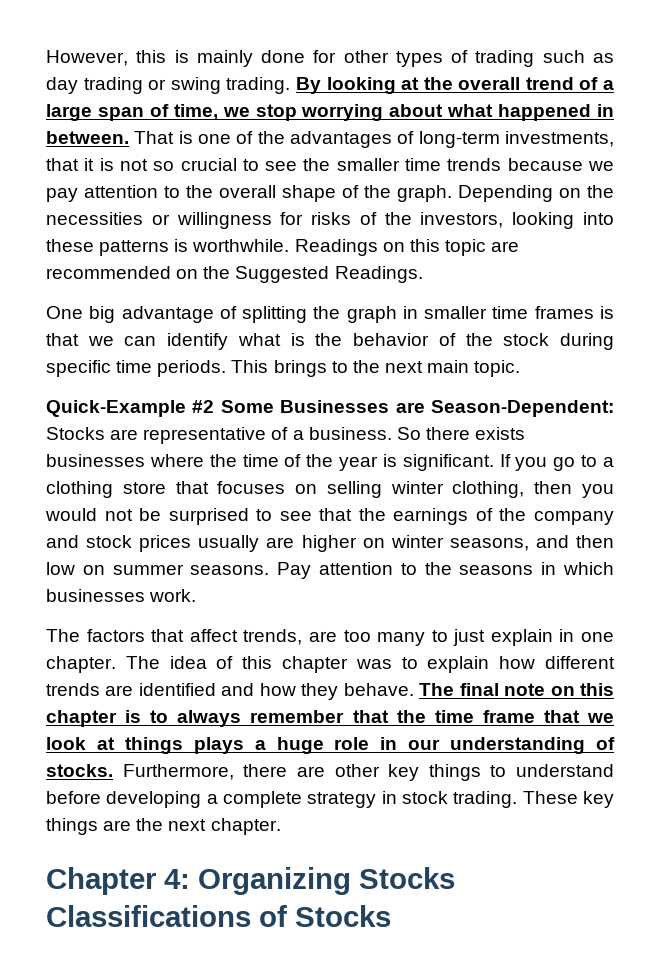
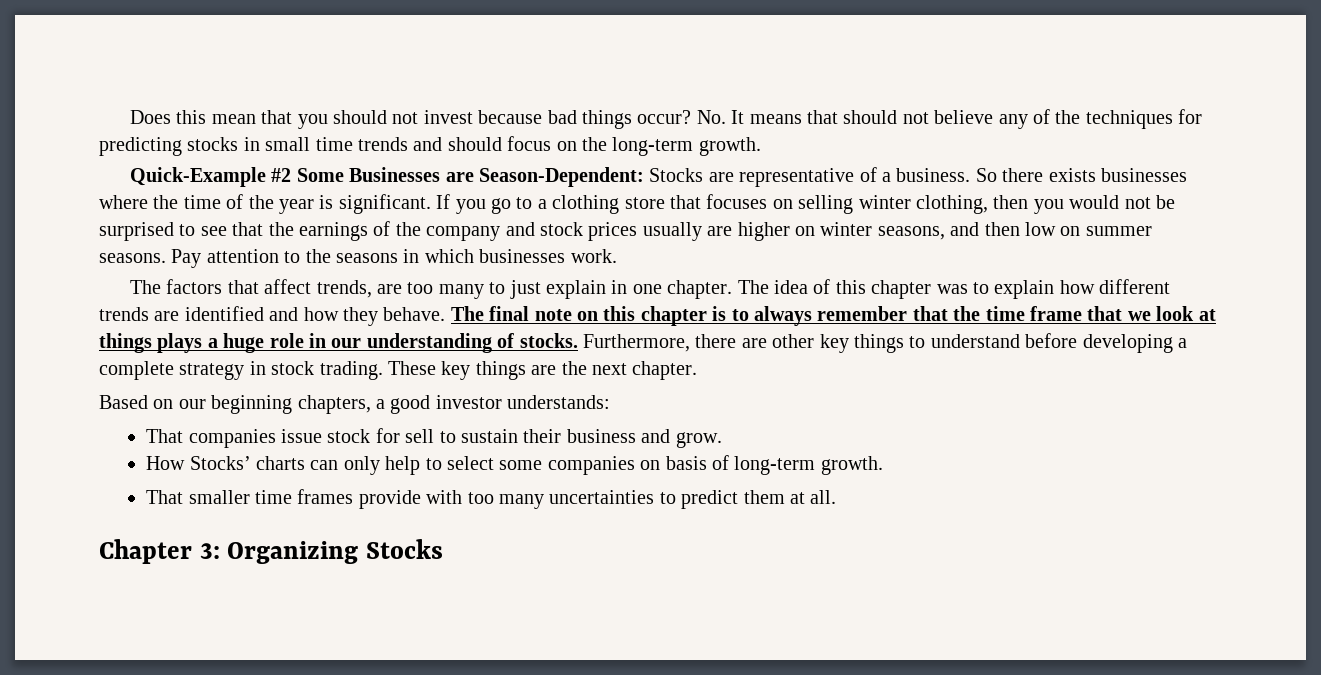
[46,50,614,67] [46,77,614,94] [46,104,614,121] [46,131,614,148] [46,158,614,171] [46,185,614,202] [46,212,614,229] [46,239,520,256] [46,266,423,283] [46,306,614,323] [46,333,615,350] [46,360,521,377] However, this is mainly done for other types of trading such as day trading or swing trading. By looking at the overall trend of a large span of time, we stop worrying about what happened in between. That is one of the advantages of long-term investments, that it is not so crucial to see the smaller time trends because we pay attention to the overall shape of the graph. Depending on the necessities or willingness for risks of the investors, looking into these patterns is worthwhile. Readings on this topic are recommended on the Suggested Readings. // One big advantage of splitting the graph in smaller time frames is that we can identify what is the behavior of the stock during specific time periods. This brings to the next main topic. -> [129,109,1203,129] [99,136,761,156] Does this mean that you should not invest because bad things occur? No. It means that should not believe any of the techniques for predicting stocks in small time trends and should focus on the long-term growth.
(281, 826) none -> [99,395,611,414] [146,428,722,448] [146,455,883,475] [146,489,837,509] // Based on our beginning chapters, a good investor understands: // That companies issue stock for sell to sustain their business and grow. // How Stocks’ charts can only help to select some companies on basis of long-term growth. // That smaller time frames provide with too many uncertainties to predict them at all.
[164,869,190,889] 4: -> [199,543,220,559] 3:
[46,905,391,927] Classifications of Stocks -> (444, 549) none

